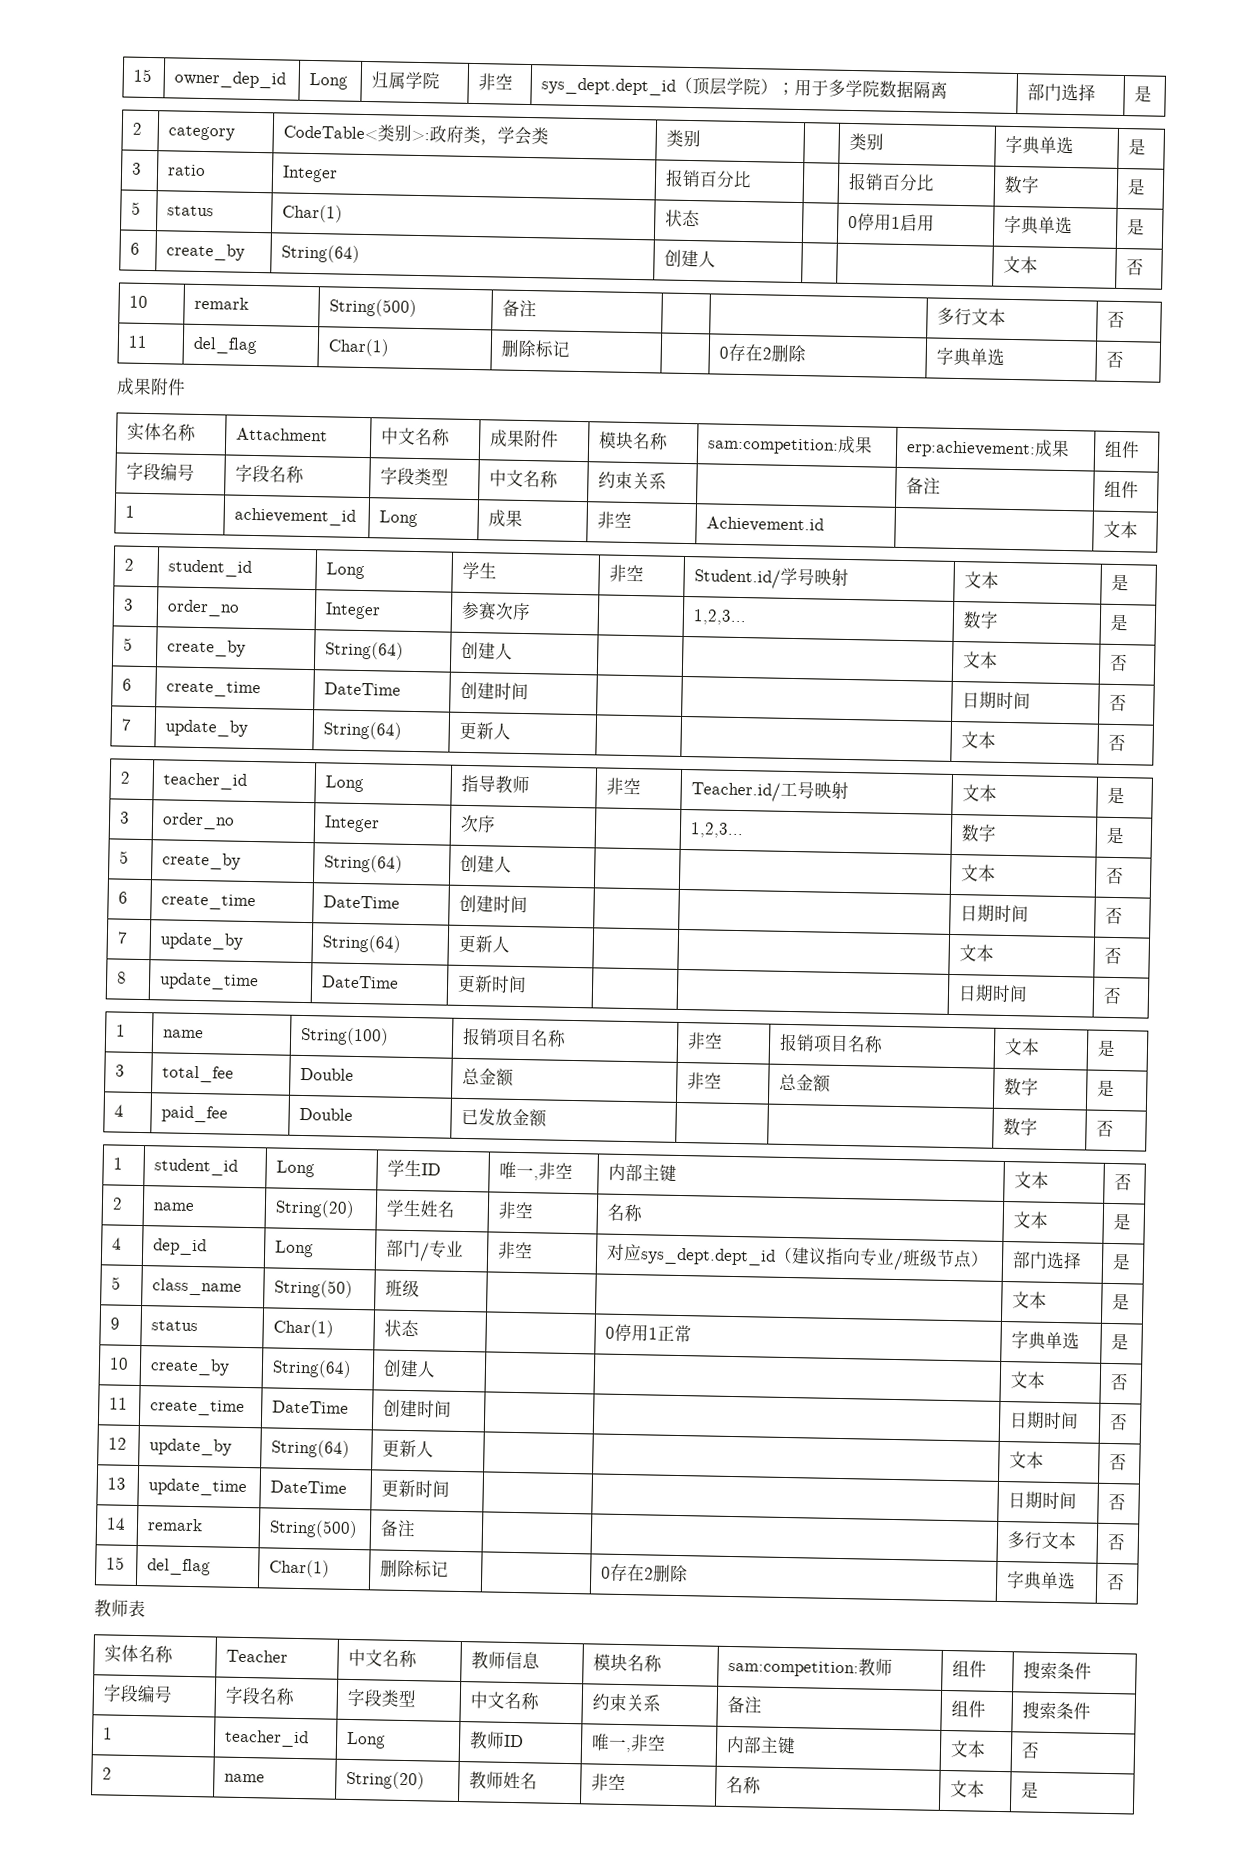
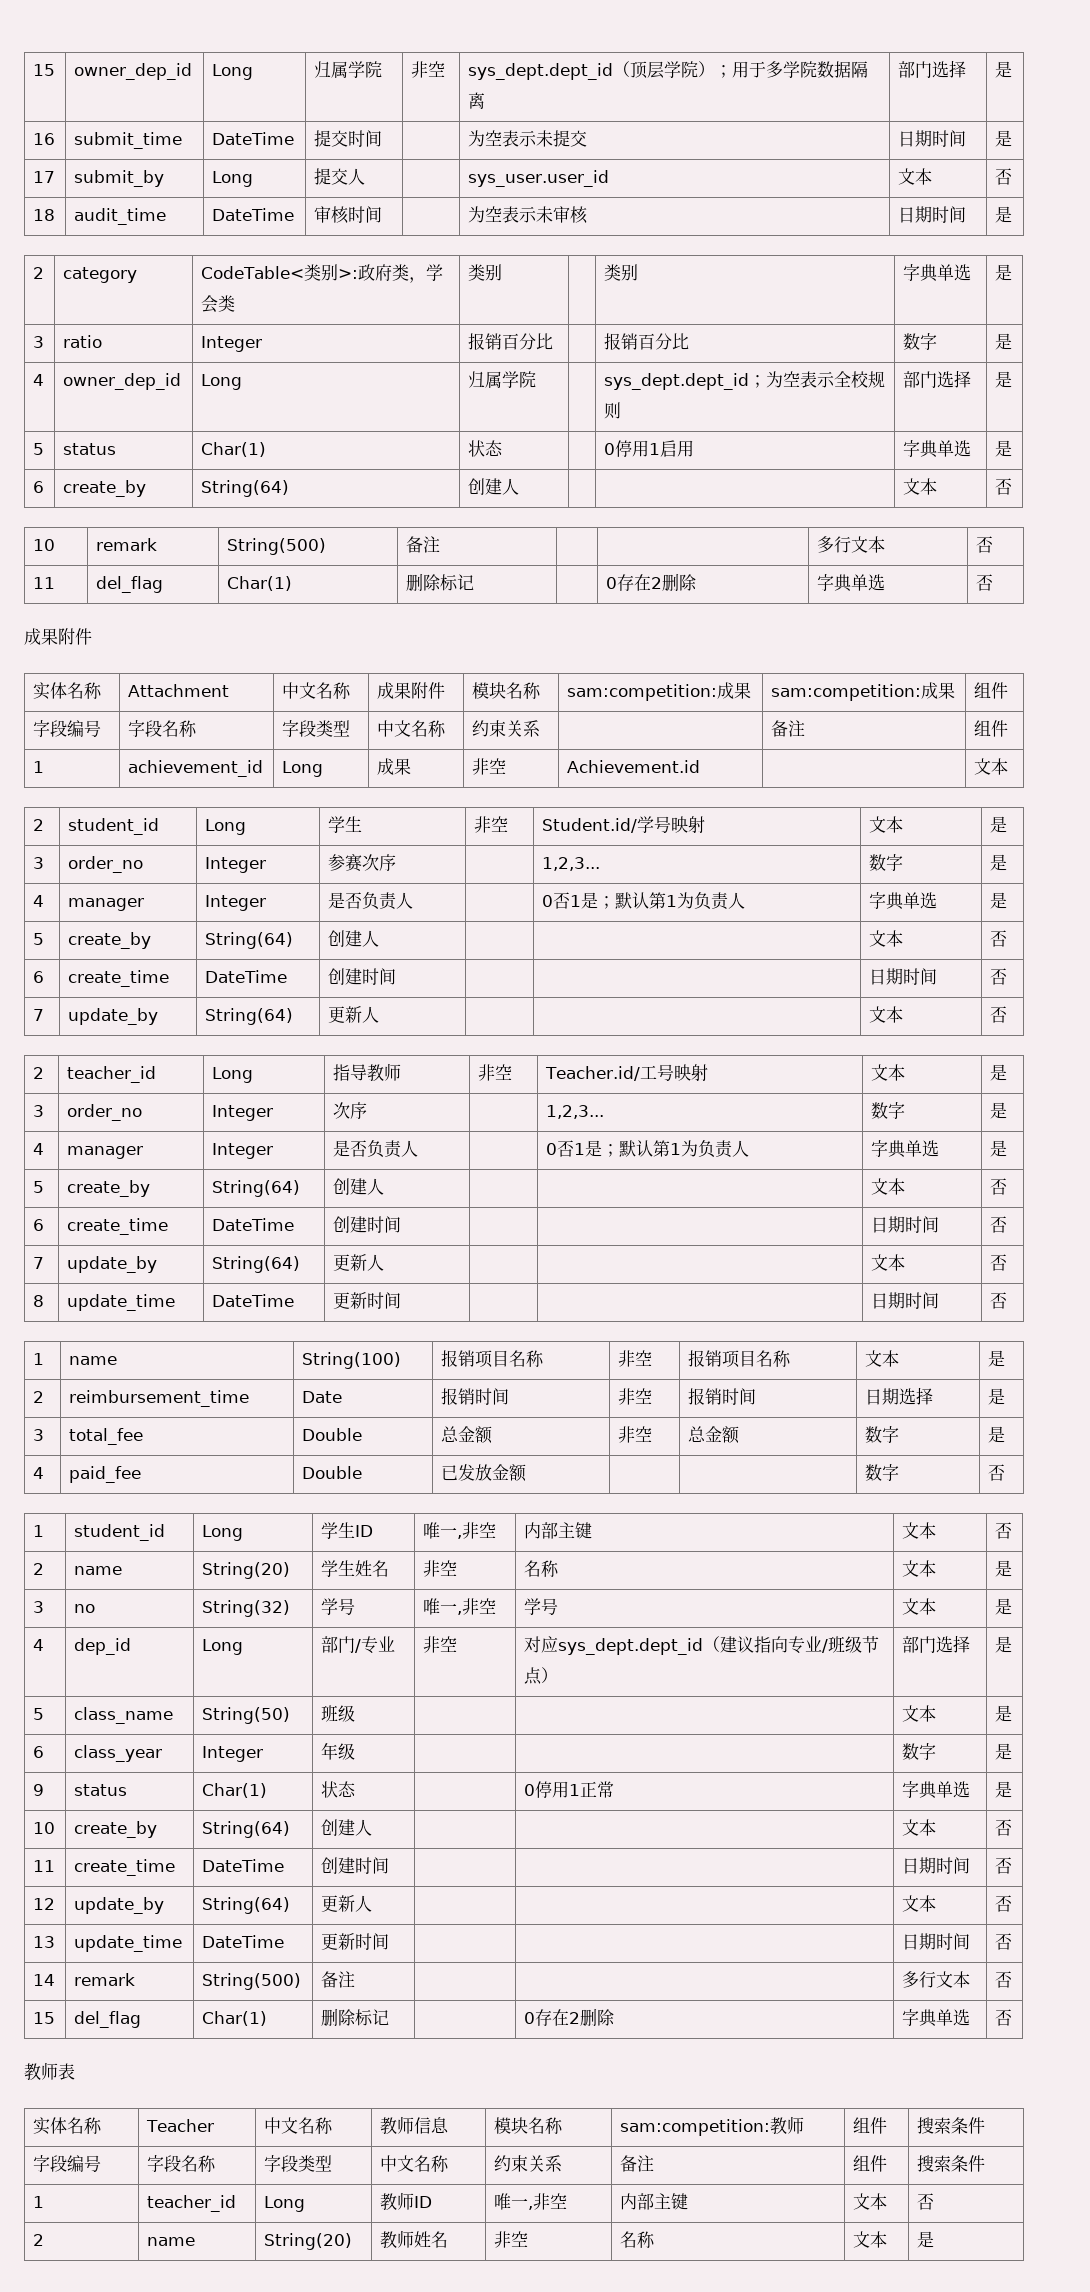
(1153, 94) none -> [33,133,56,145] [74,132,183,149] [212,132,295,145] [314,130,383,147] [468,130,588,147] [898,130,967,147] [995,130,1013,147] [33,171,56,183] [74,170,165,187] [212,171,254,187] [314,168,366,185] [468,170,610,187] [898,168,933,185] [995,168,1013,185] [33,209,56,221] [74,208,167,225] [212,208,295,221] [314,206,383,224] [468,206,589,224] [898,206,967,223] [995,206,1013,223] // 16 | submit_time | DateTime | 提交时间 | | 为空表示未提交 | 日期时间 | 是 // 17 | submit_by | Long | 提交人 | | sys_user.user_id | 文本 | 否 // 18 | audit_time | DateTime | 审核时间 | | 为空表示未审核 | 日期时间 | 是
(1147, 187) none -> [33,374,45,386] [63,373,182,390] [201,374,243,390] [468,371,537,388] [604,371,886,390] [604,402,622,419] [903,370,972,388] [995,371,1013,388] // 4 | owner_dep_id | Long | 归属学院 | | sys_dept.dept_id；为空表示全校规则 | 部门选择 | 是
[906,440,1037,459] erp:achievement: -> [771,684,922,701] sam:competition:
(1130, 622) none -> [33,895,45,907] [68,898,145,911] [205,895,267,911] [328,892,414,910] [542,892,746,910] [869,892,938,910] [990,892,1008,909] // 4 | manager | Integer | 是否负责人 | | 0否1是；默认第1为负责人 | 字典单选 | 是
(1126, 835) none -> [33,1143,45,1155] [67,1146,144,1159] [212,1143,274,1159] [333,1140,419,1158] [546,1140,750,1158] [871,1140,940,1158] [990,1140,1008,1157] // 4 | manager | Integer | 是否负责人 | | 0否1是；默认第1为负责人 | 字典单选 | 是
(1117, 1048) none -> [33,1391,45,1403] [69,1390,250,1407] [302,1391,343,1403] [441,1388,510,1405] [618,1388,653,1405] [688,1388,757,1405] [865,1387,934,1405] [988,1388,1006,1405] // 2 | reimbursement_time | Date | 报销时间 | 非空 | 报销时间 | 日期选择 | 是
(1132, 1222) none -> [33,1601,45,1613] [74,1604,96,1613] [202,1600,291,1617] [321,1598,356,1615] [423,1598,497,1615] [524,1598,559,1615] [902,1598,937,1615] [995,1598,1013,1615] // 3 | no | String(32) | 学号 | 唯一,非空 | 学号 | 文本 | 是
(1131, 1302) none -> [33,1746,45,1758] [74,1745,163,1762] [202,1746,264,1762] [321,1742,356,1760] [902,1743,937,1760] [995,1743,1013,1760] // 6 | class_year | Integer | 年级 | | | 数字 | 是

